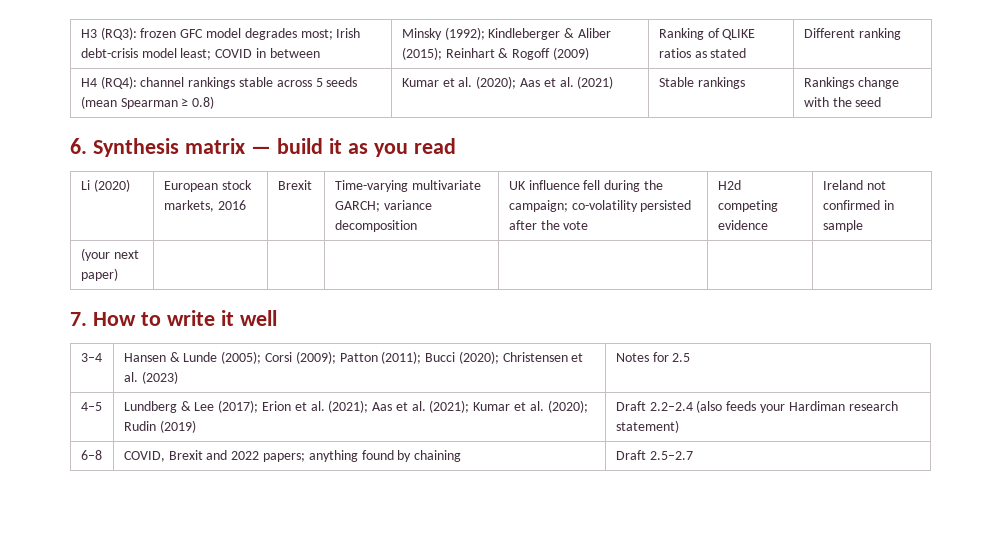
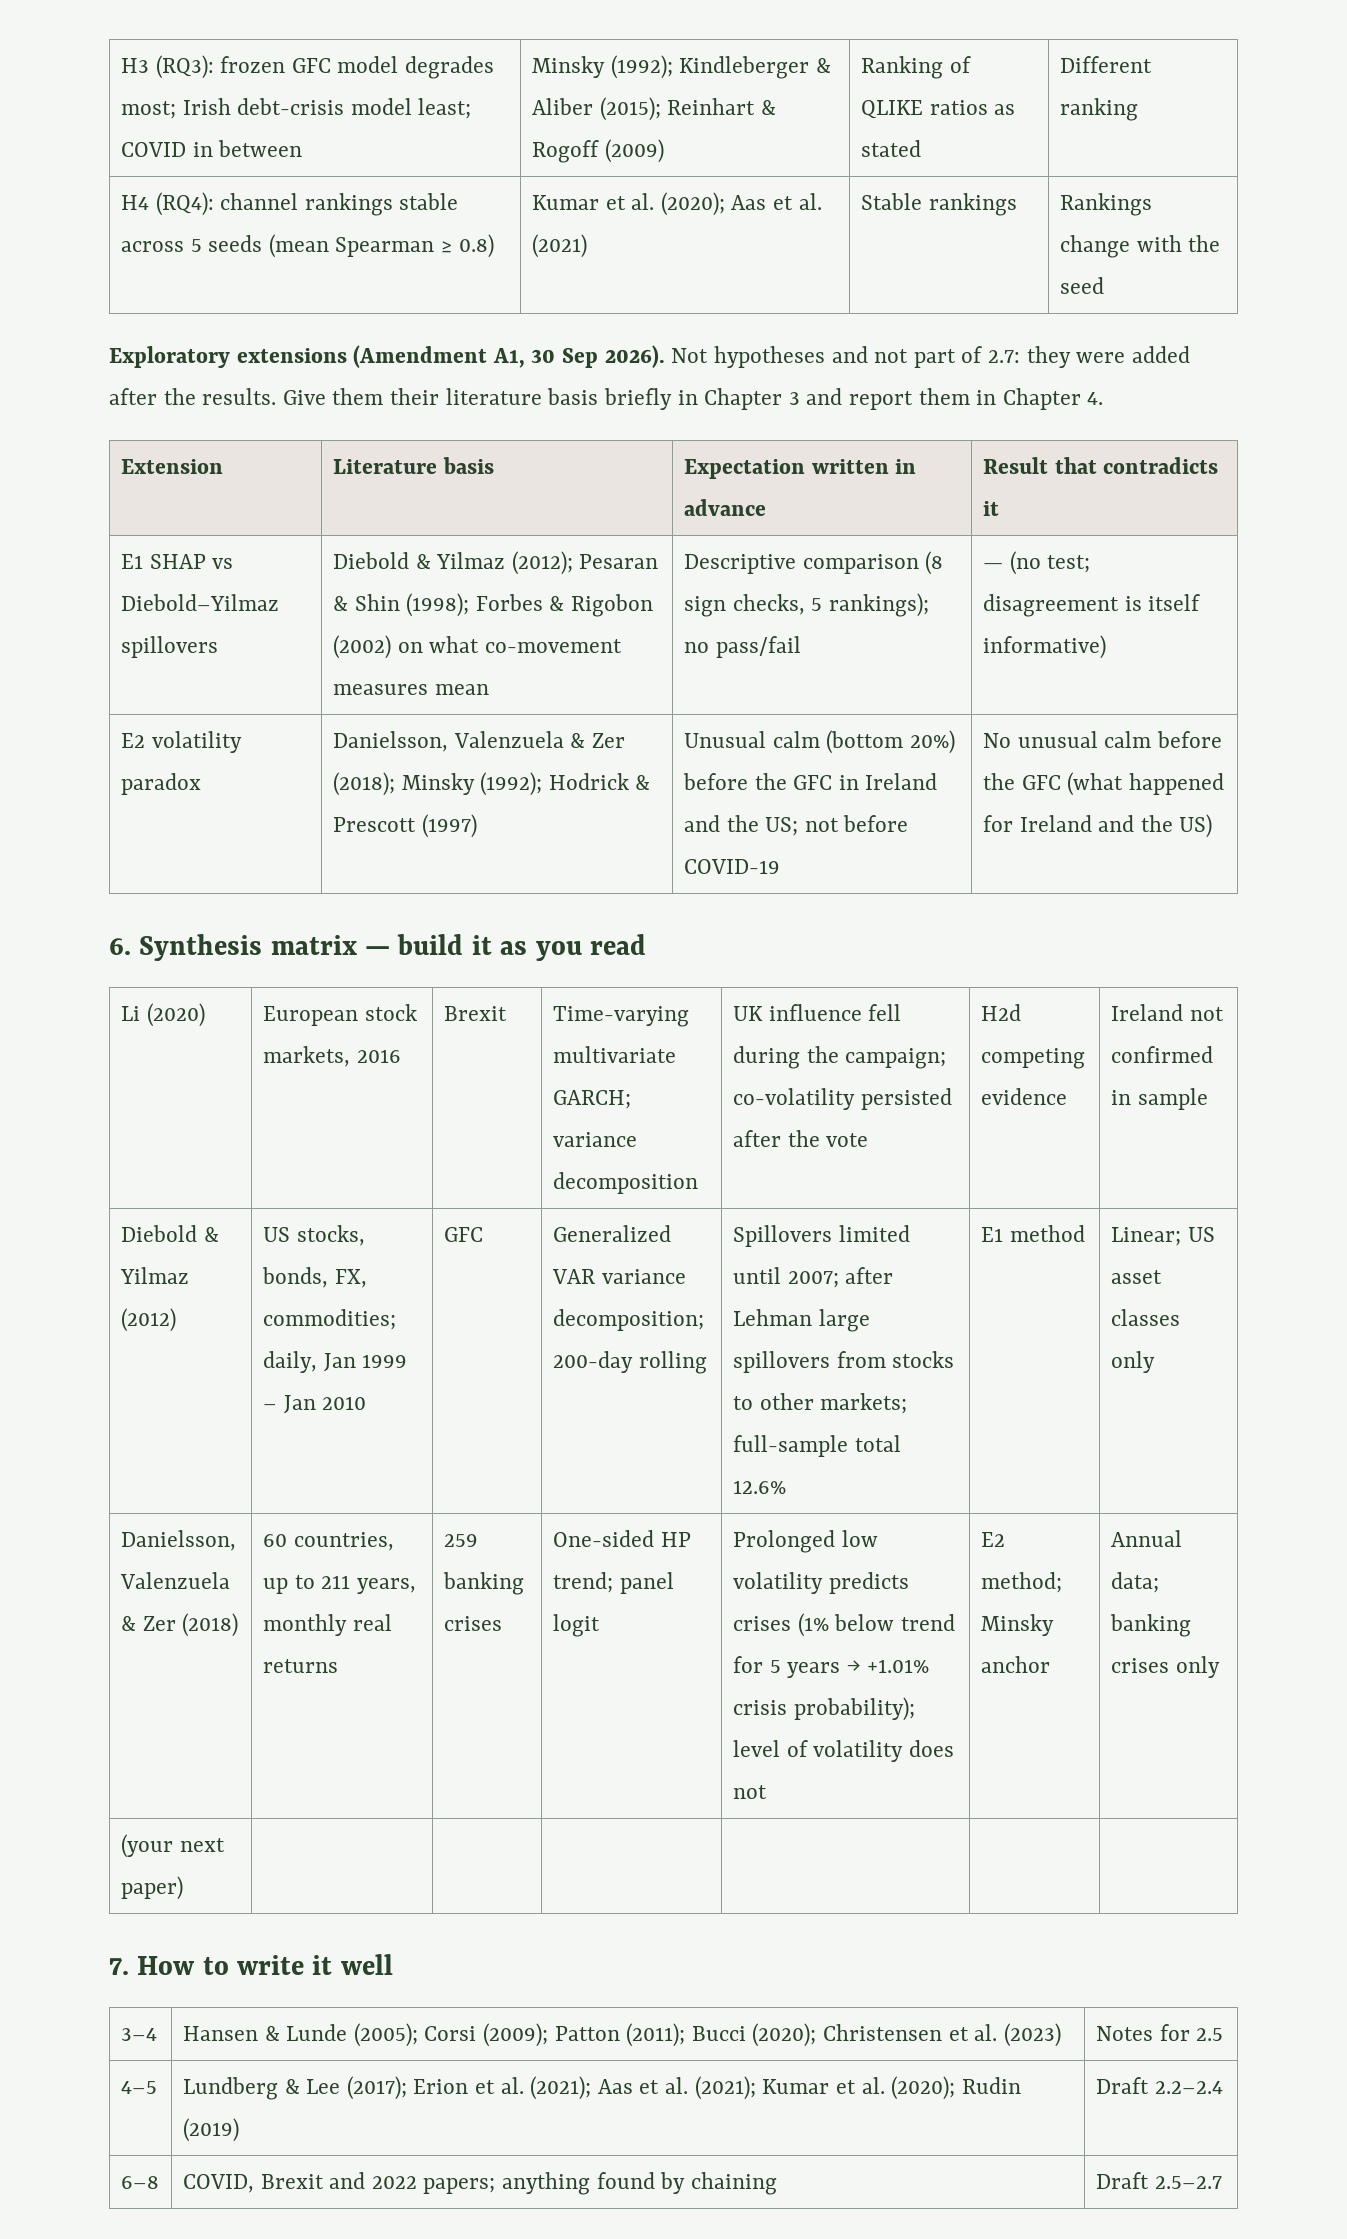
(882, 102) none -> [109,345,1190,368] [109,388,1104,410] [120,459,223,474] [332,457,494,474] [683,459,917,479] [683,499,766,516] [982,457,1219,474] [982,501,999,516] [120,554,234,569] [120,594,279,611] [120,636,218,658] [332,551,659,575] [332,593,654,617] [332,635,622,659] [332,684,489,695] [683,551,944,575] [683,593,929,617] [683,636,801,658] [982,551,1091,575] [982,594,1201,617] [982,635,1106,659] [120,731,242,753] [120,773,201,795] [332,731,625,752] [332,772,651,796] [332,814,477,838] [683,730,955,754] [682,773,938,790] [683,815,909,836] [683,859,780,874] [982,731,1222,748] [982,772,1224,796] [982,814,1213,838] // Exploratory extensions (Amendment A1, 30 Sep 2026). Not hypotheses and not part of 2.7: they were added after the results. Give them their literature basis briefly in Chapter 3 and report them in Chapter 4. // Extension | Literature basis | Expectation written in advance | Result that contradicts it // E1 SHAP vs Diebold–Yilmaz spillovers | Diebold & Yilmaz (2012); Pesaran & Shin (1998); Forbes & Rigobon (2002) on what co-movement measures mean | Descriptive comparison (8 sign checks, 5 rankings); no pass/fail | — (no test; disagreement is itself informative) // E2 volatility paradox | Danielsson, Valenzuela & Zer (2018); Minsky (1992); Hodrick & Prescott (1997) | Unusual calm (bottom 20%) before the GFC in Ireland and the US; not before COVID-19 | No unusual calm before the GFC (what happened for Ireland and the US)
(863, 226) none -> [120,1225,219,1242] [119,1267,189,1284] [120,1308,176,1332] [262,1225,365,1246] [261,1267,367,1288] [262,1309,396,1330] [262,1351,408,1373] [262,1395,367,1414] [443,1227,483,1242] [552,1225,671,1242] [551,1269,686,1284] [552,1309,704,1331] [552,1351,707,1374] [732,1225,910,1247] [732,1267,894,1288] [732,1309,870,1332] [732,1351,955,1373] [732,1393,908,1414] [732,1435,901,1457] [732,1480,786,1494] [980,1225,1085,1242] [1110,1227,1215,1246] [1110,1270,1162,1284] [1110,1309,1180,1326] [1110,1351,1155,1373] [120,1530,236,1551] [119,1572,230,1589] [120,1613,239,1637] [262,1532,394,1551] [262,1575,416,1594] [262,1614,392,1636] [262,1659,338,1673] [443,1534,478,1547] [442,1572,524,1595] [443,1616,502,1631] [552,1530,691,1547] [552,1572,674,1594] [552,1614,600,1637] [732,1530,878,1553] [732,1572,909,1594] [732,1613,955,1637] [732,1656,930,1678] [732,1697,915,1721] [732,1740,954,1762] [732,1785,767,1799] [980,1532,1005,1547] [980,1572,1062,1593] [980,1614,1054,1636] [980,1656,1050,1673] [1110,1530,1182,1547] [1110,1572,1159,1593] [1109,1614,1191,1637] [1110,1656,1220,1678] // Diebold & Yilmaz (2012) | US stocks, bonds, FX, commodities; daily, Jan 1999 – Jan 2010 | GFC | Generalized VAR variance decomposition; 200-day rolling | Spillovers limited until 2007; after Lehman large spillovers from stocks to other markets; full-sample total 12.6% | E1 method | Linear; US asset classes only // Danielsson, Valenzuela & Zer (2018) | 60 countries, up to 211 years, monthly real returns | 259 banking crises | One-sided HP trend; panel logit | Prolonged low volatility predicts crises (1% below trend for 5 years → +1.01% crisis probability); level of volatility does not | E2 method; Minsky anchor | Annual data; banking crises only
[696,400,898,413] [615,420,679,433] (also feeds your Hardiman research statement) -> (1223, 2087) none

